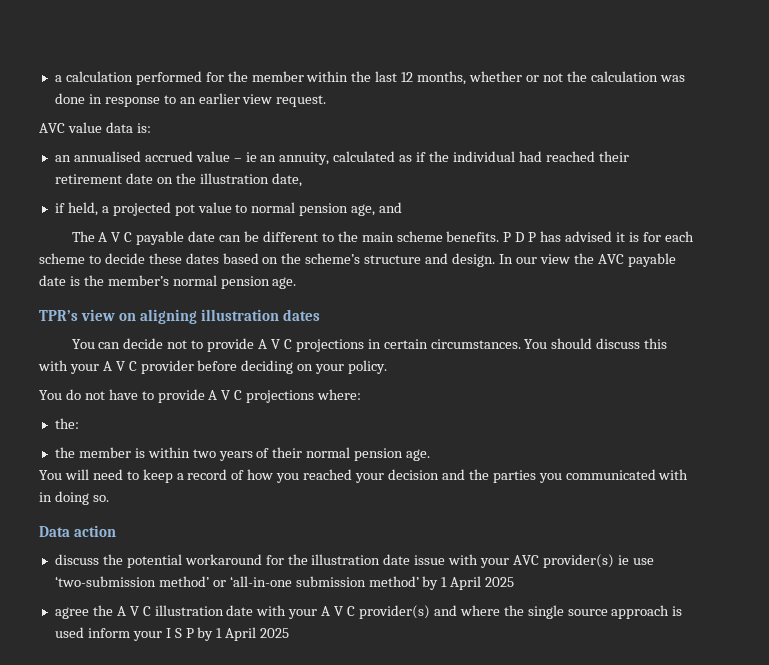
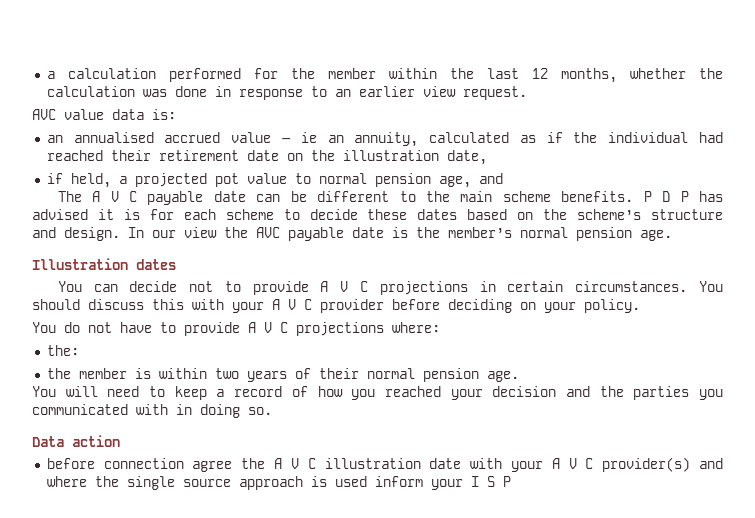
[525,73,563,82] or not -> (686, 73) none
[39,309,279,324] TPR’s view on aligning illustration -> [32,258,128,270] Illustration
[54,554,654,568] [54,576,515,590] discuss the potential workaround for the illustration date issue with your AVC provider(s) ie use ‘two-submission method’ or ‘all-in-one submission method’ by 1 April 2025 // -> [46,458,184,469] before connection
[197,627,290,641] by 1 April 2025 -> (511, 481) none

